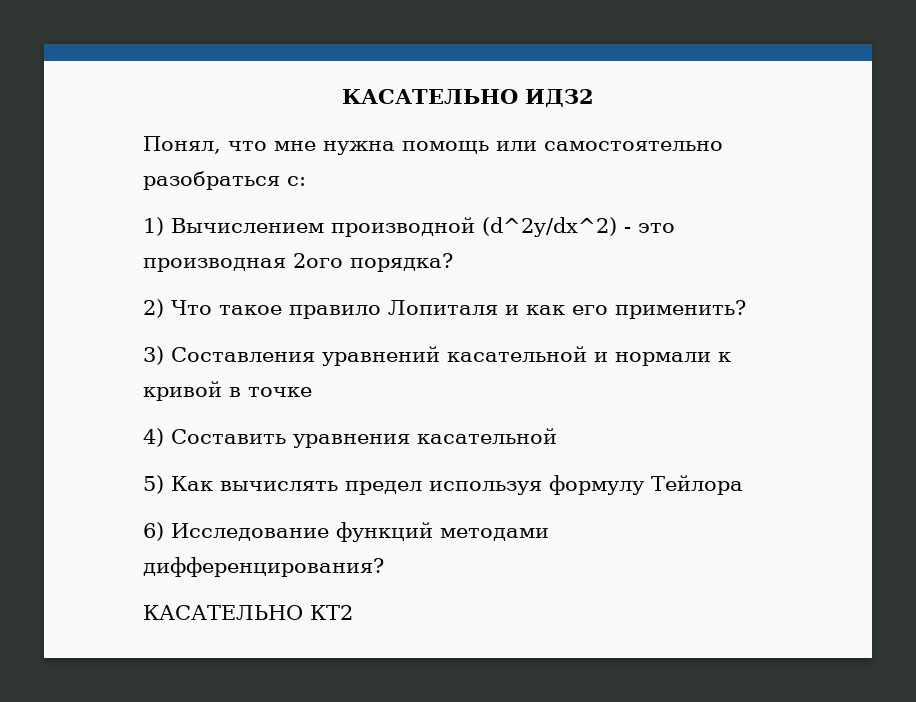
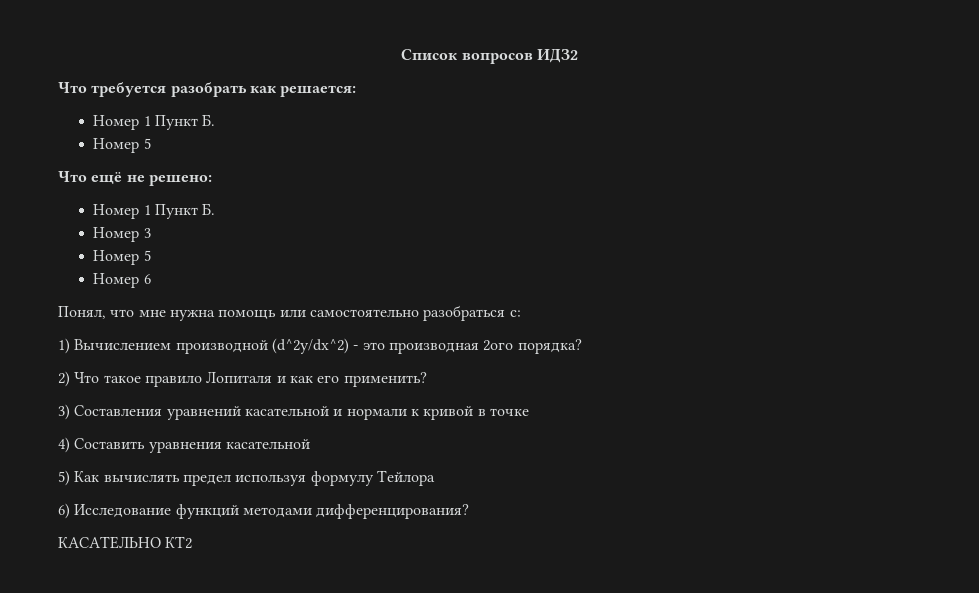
[342,89,518,104] КАСАТЕЛЬНО -> [401,49,533,64] Список вопросов
(594, 98) none -> [58,82,357,97] [93,114,216,130] [93,138,151,153] [58,171,212,186] [93,203,216,219] [93,227,151,242] [93,250,151,265] [93,273,151,288] // Что требуется разобрать как решается: // Номер 1 Пункт Б. // Номер 5 // Что ещё не решено: // Номер 1 Пункт Б. // Номер 3 // Номер 5 // Номер 6

